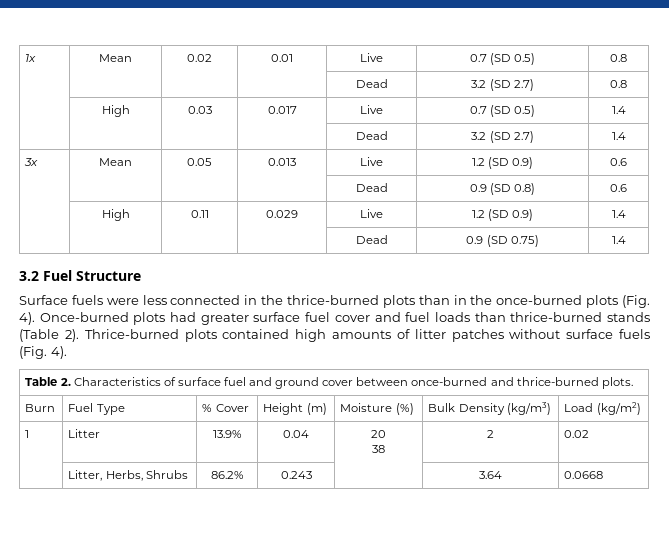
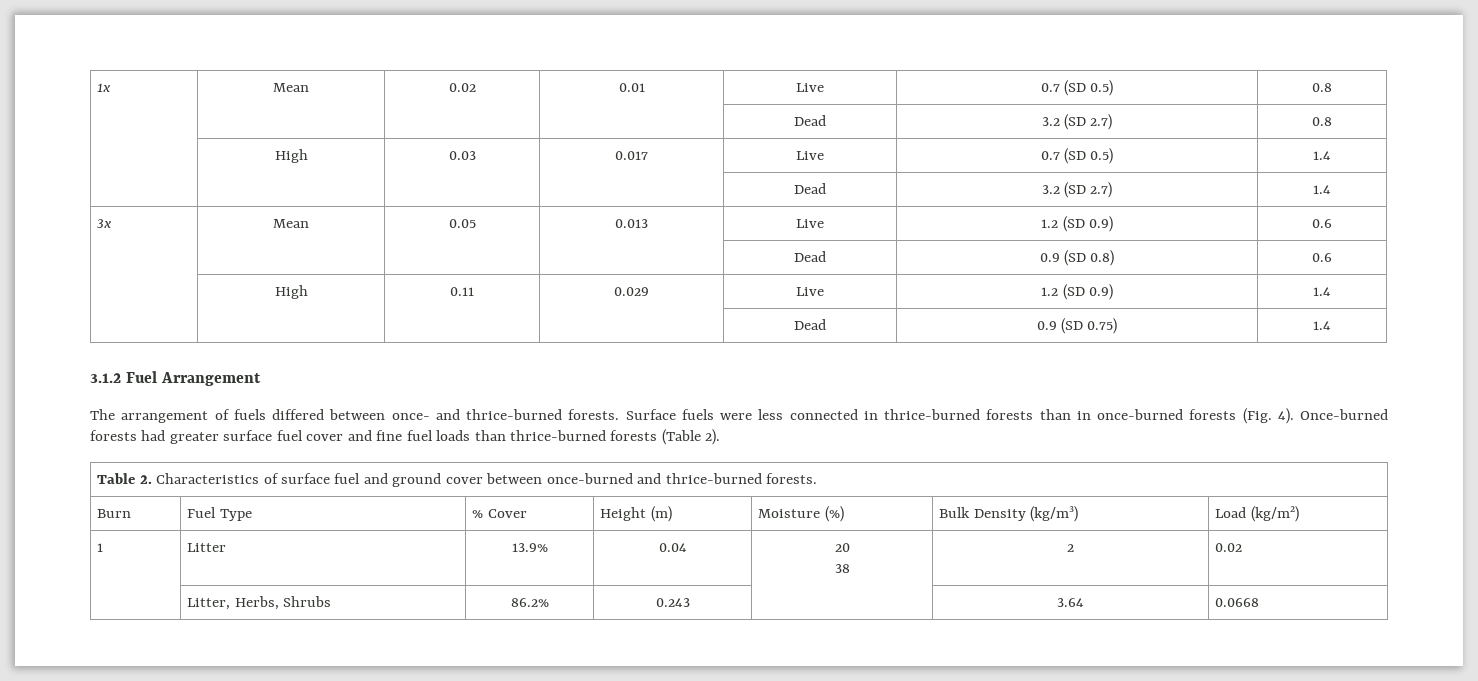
[19,270,141,281] 3.2 Fuel Structure // -> [90,371,261,386] [90,409,620,423] 3.1.2 Fuel Arrangement // The arrangement of fuels differed between once- and thrice-burned forests.
[261,295,619,308] the thrice-burned plots than in the once-burned plots -> [884,409,1237,420] thrice-burned forests than in once-burned forests
[133,312,166,325] plots -> [90,430,137,441] forests
(401, 317) none -> [376,430,403,441] fine
[606,312,650,322] stands -> [610,430,658,441] forests
[84,329,650,342] [19,346,67,359] Thrice-burned plots contained high amounts of litter patches without surface fuels (Fig. 4). -> (721, 437) none
[601,377,633,389] plots. -> [766,473,818,484] forests.

